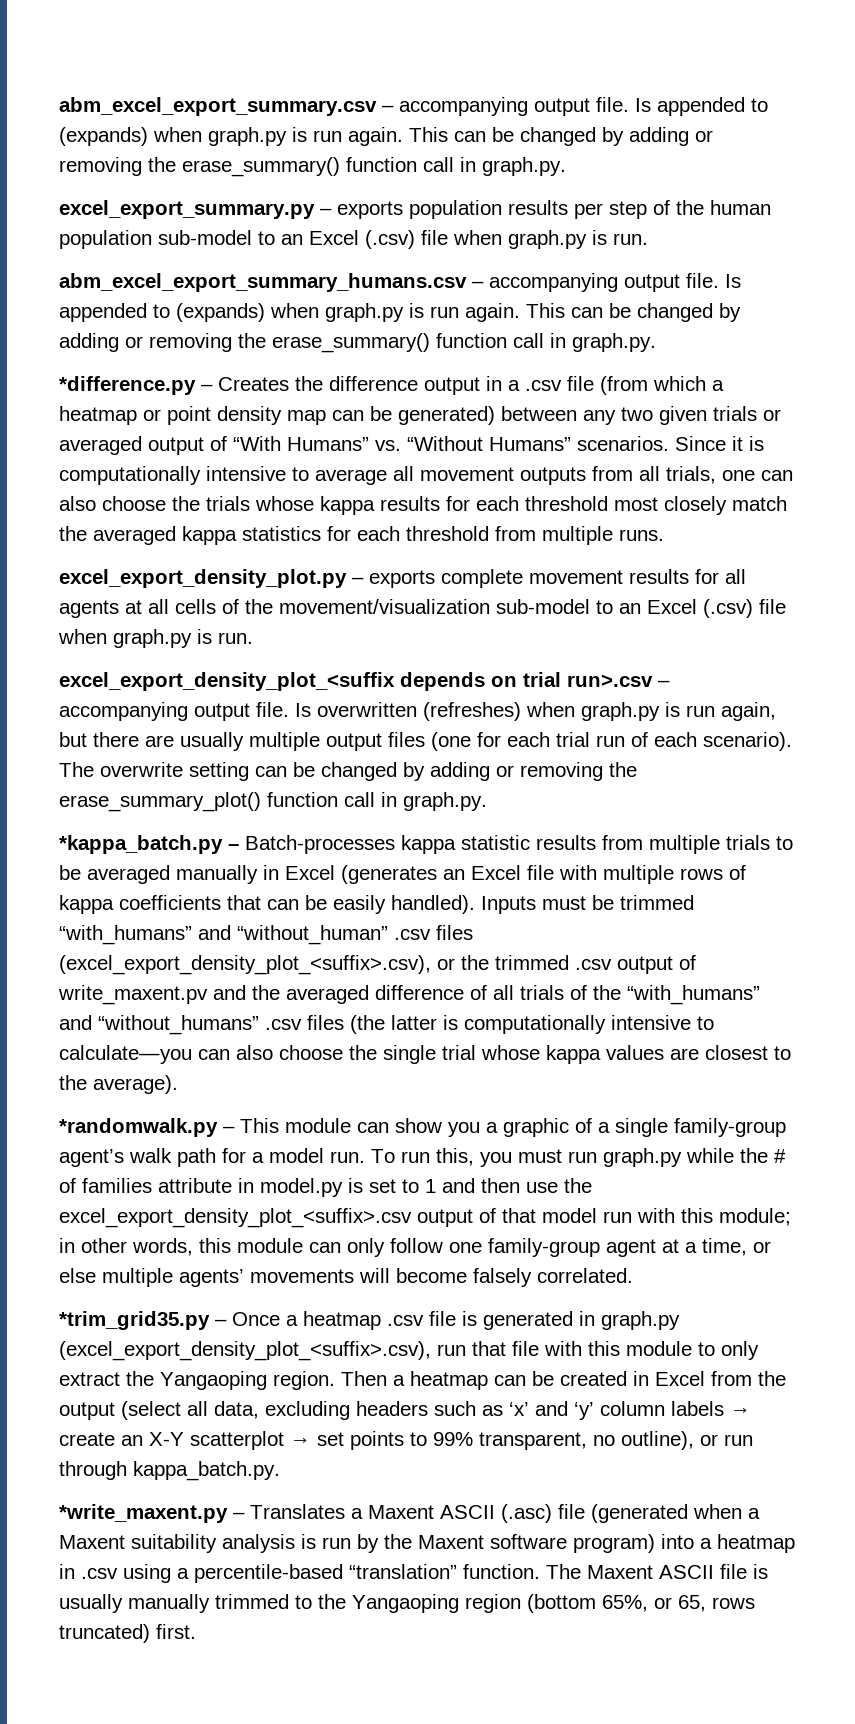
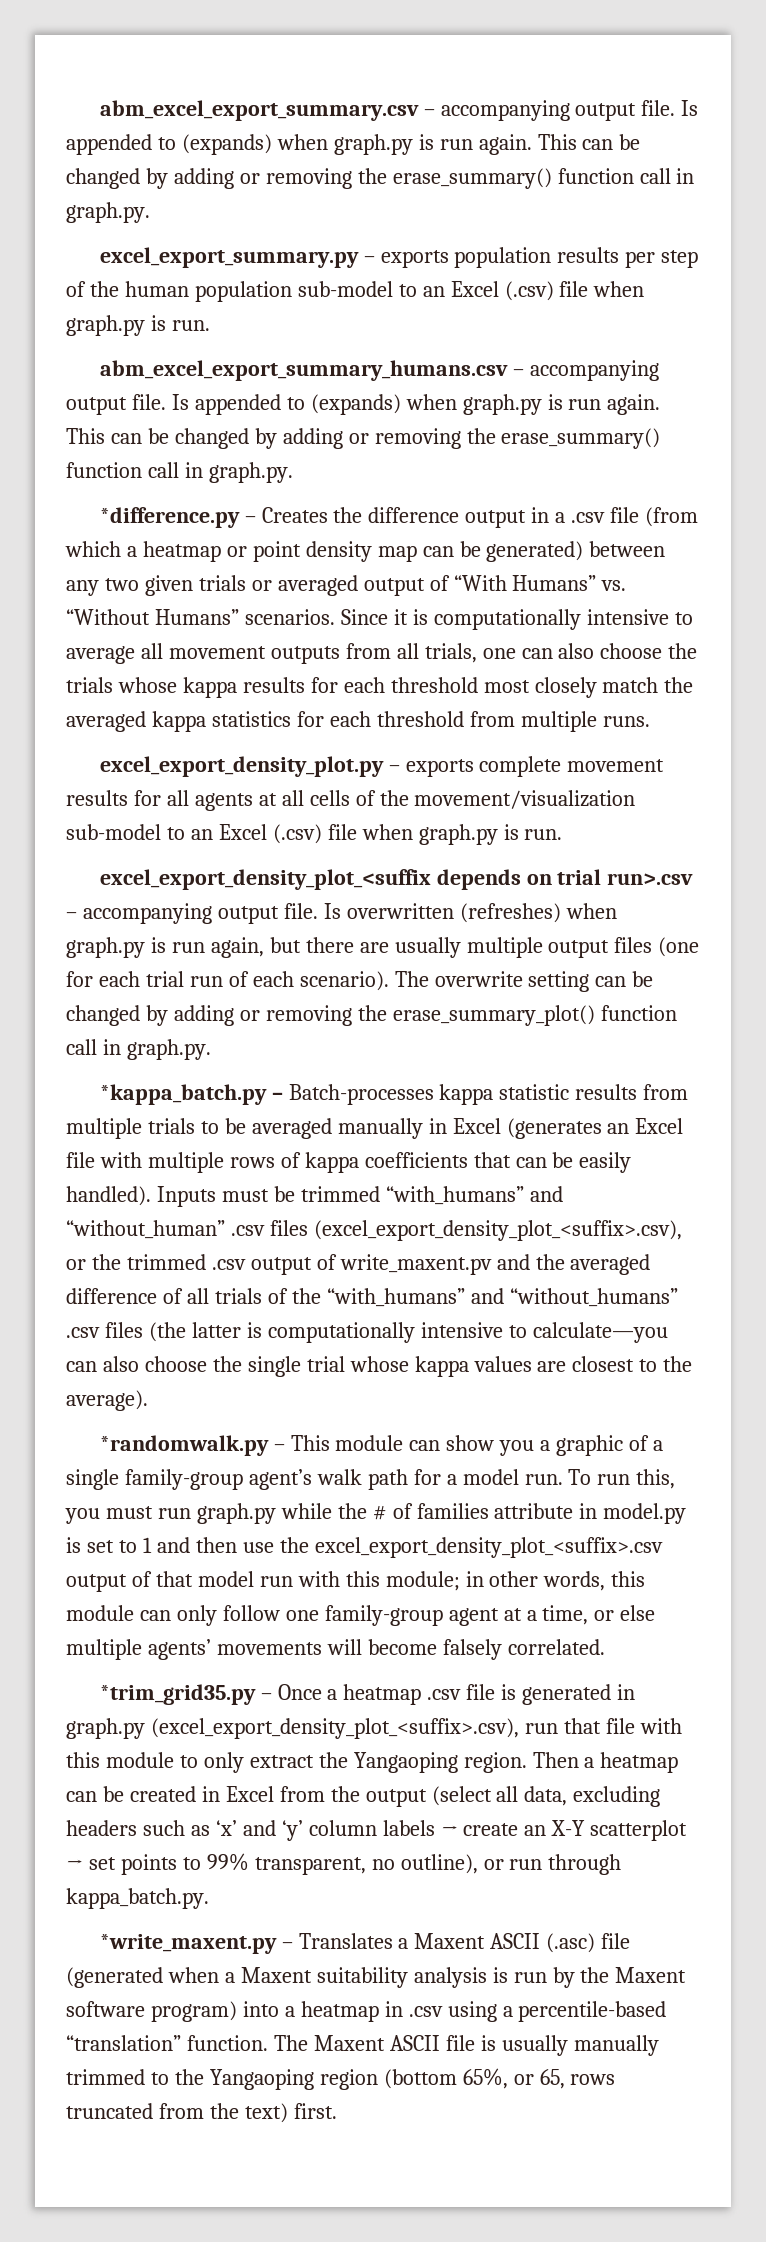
[59,1624,150,1643] truncated) -> [66,2103,288,2123] truncated from the text)

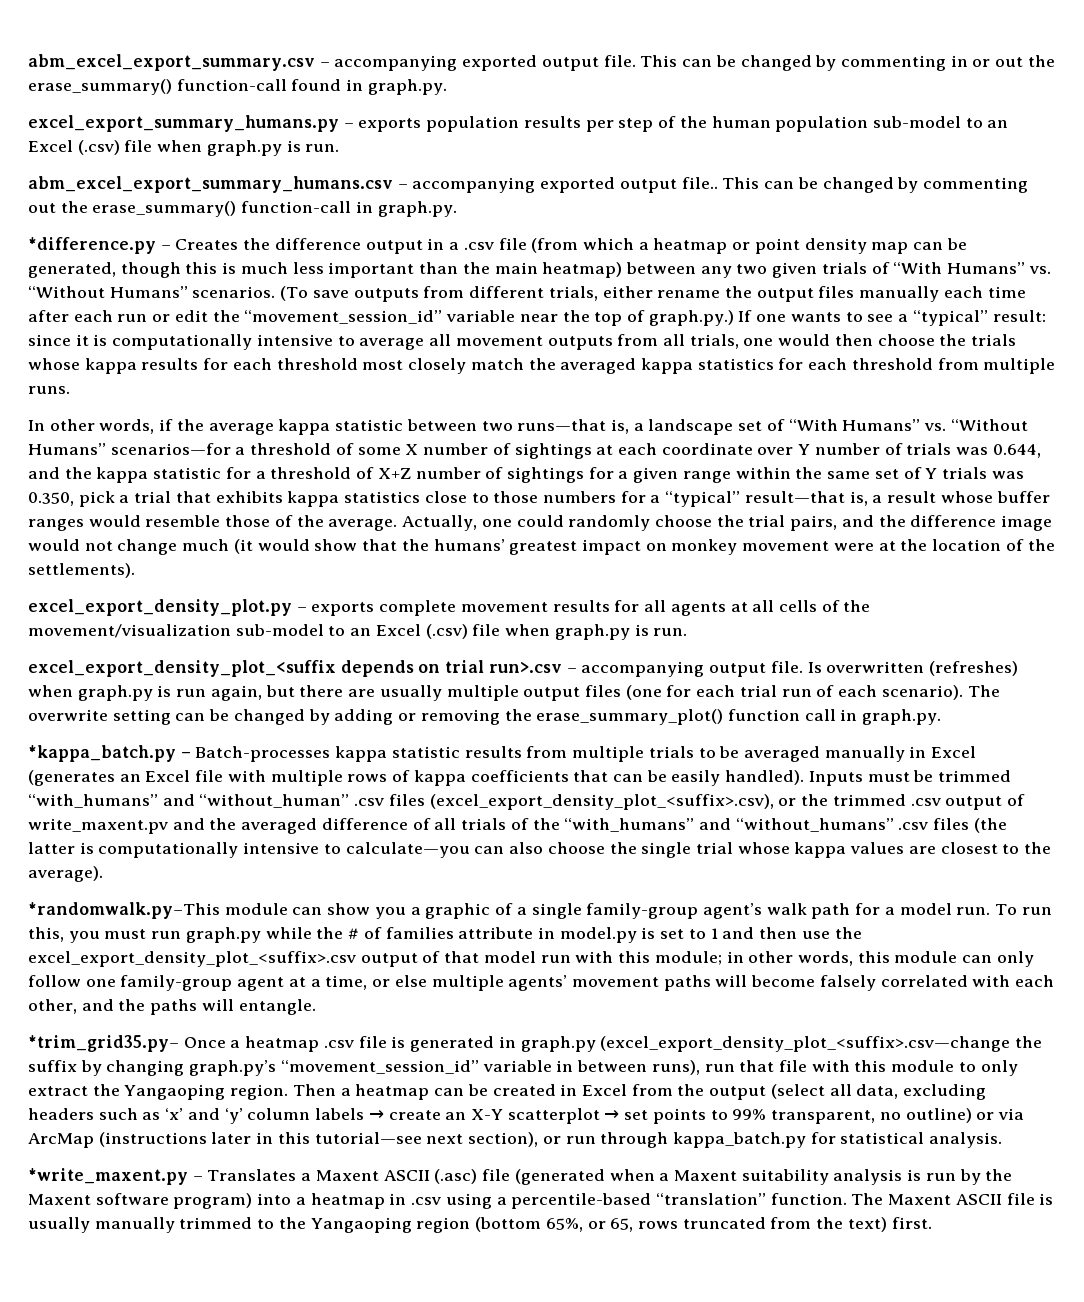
[575,100,699,121] [66,134,641,155] [66,168,695,189] [66,202,150,223] [99,247,359,268] output file. Is appended to (expands) when graph.py is run again. This can be changed by adding or removing the erase_summary() function call in graph.py. // excel_export_summary.py -> [462,55,1055,71] [28,79,447,95] [28,115,339,132] exported output file. This can be changed by commenting in or out the erase_summary() function-call found in graph.py. // excel_export_summary_humans.py
[66,394,661,415] [66,428,661,449] [66,462,179,478] output file. Is appended to (expands) when graph.py is run again. This can be changed by adding or removing the erase_summary() function call -> [540,177,1028,193] [28,201,352,217] exported output file.. This can be changed by commenting out the erase_summary() function-call
[486,541,584,562] generated) -> [28,262,623,278] generated, though this is much less important than the main heatmap)
[251,575,425,596] or averaged output -> (867, 268) none
[340,609,388,625] Since -> [280,286,1026,302] [28,310,1046,326] [28,334,71,346] (To save outputs from different trials, either rename the output files manually each time after each run or edit the “movement_session_id” variable near the top of graph.py.) If one wants to see a “typical” result: since
[521,643,595,659] can also -> [778,334,873,346] would then
(650, 721) none -> [28,419,1028,435] [28,443,1041,459] [28,467,1024,483] [28,491,1050,507] [28,515,1053,531] [28,539,1055,555] [28,563,135,578] // In other words, if the average kappa statistic between two runs—that is, a landscape set of “With Humans” vs. “Without Humans” scenarios—for a threshold of some X number of sightings at each coordinate over Y number of trials was 0.644, and the kappa statistic for a threshold of X+Z number of sightings for a given range within the same set of Y trials was 0.350, pick a trial that exhibits kappa statistics close to those numbers for a “typical” result—that is, a result whose buffer ranges would resemble those of the average. Actually, one could randomly choose the trial pairs, and the difference image would not change much (it would show that the humans’ greatest impact on monkey movement were at the location of the settlements).
[99,1435,330,1456] *randomwalk.py – This -> [28,902,220,919] *randomwalk.py–This
[216,1642,322,1655] movements -> [571,975,711,991] movement paths
[507,1639,605,1655] [99,1684,272,1705] correlated. // *trim_grid35.py – -> [880,975,1055,987] [28,999,316,1015] [28,1035,179,1052] correlated with each other, and the paths will entangle. // *trim_grid35.py–
[150,1718,519,1739] (excel_export_density_plot_<suffix>.csv), -> [600,1036,1042,1052] [28,1060,700,1076] (excel_export_density_plot_<suffix>.csv—change the suffix by changing graph.py’s “movement_session_id” variable in between runs),
[400,1854,622,1875] [66,1888,209,1909] outline), or run through kappa_batch.py. -> [905,1108,1024,1123] [28,1132,1003,1148] outline) or via ArcMap (instructions later in this tutorial—see next section), or run through kappa_batch.py for statistical analysis.

